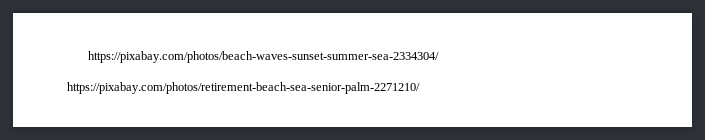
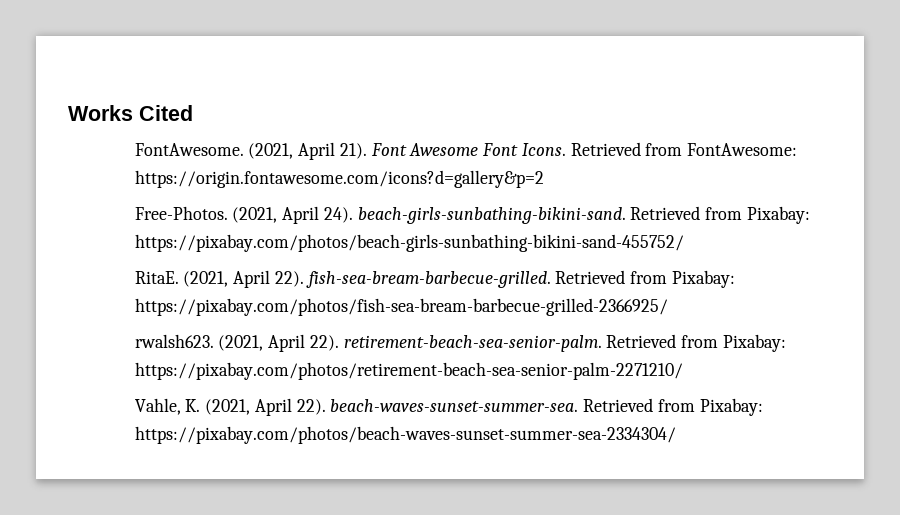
(87, 57) none -> [68,105,193,121] [134,142,797,160] [134,170,544,188] [134,206,810,224] [134,234,684,252] [134,270,735,288] [134,298,668,316] [134,334,786,352] [134,362,683,380] [134,398,763,416] Works Cited // FontAwesome. (2021, April 21). Font Awesome Font Icons. Retrieved from FontAwesome: https://origin.fontawesome.com/icons?d=gallery&p=2 // Free-Photos. (2021, April 24). beach-girls-sunbathing-bikini-sand. Retrieved from Pixabay: https://pixabay.com/photos/beach-girls-sunbathing-bikini-sand-455752/ // RitaE. (2021, April 22). fish-sea-bream-barbecue-grilled. Retrieved from Pixabay: https://pixabay.com/photos/fish-sea-bream-barbecue-grilled-2366925/ // rwalsh623. (2021, April 22). retirement-beach-sea-senior-palm. Retrieved from Pixabay: https://pixabay.com/photos/retirement-beach-sea-senior-palm-2271210/ // Vahle, K. (2021, April 22). beach-waves-sunset-summer-sea. Retrieved from Pixabay:
[67,82,421,94] // https://pixabay.com/photos/retirement-beach-sea-senior-palm-2271210/ -> (676, 435) none

